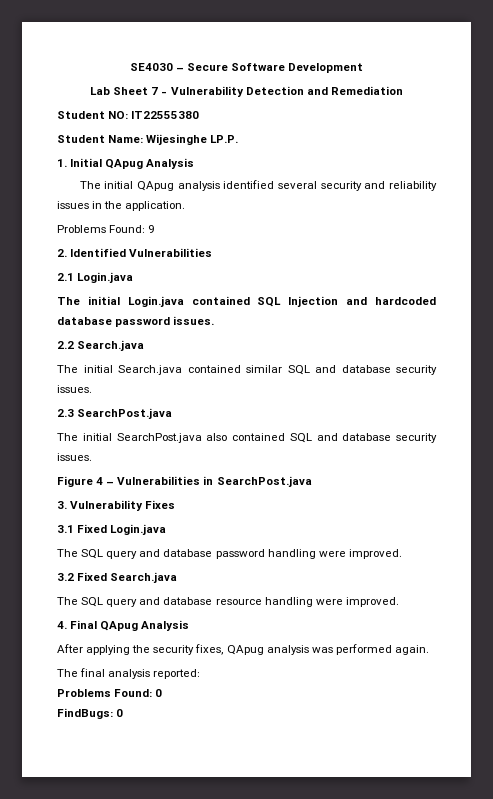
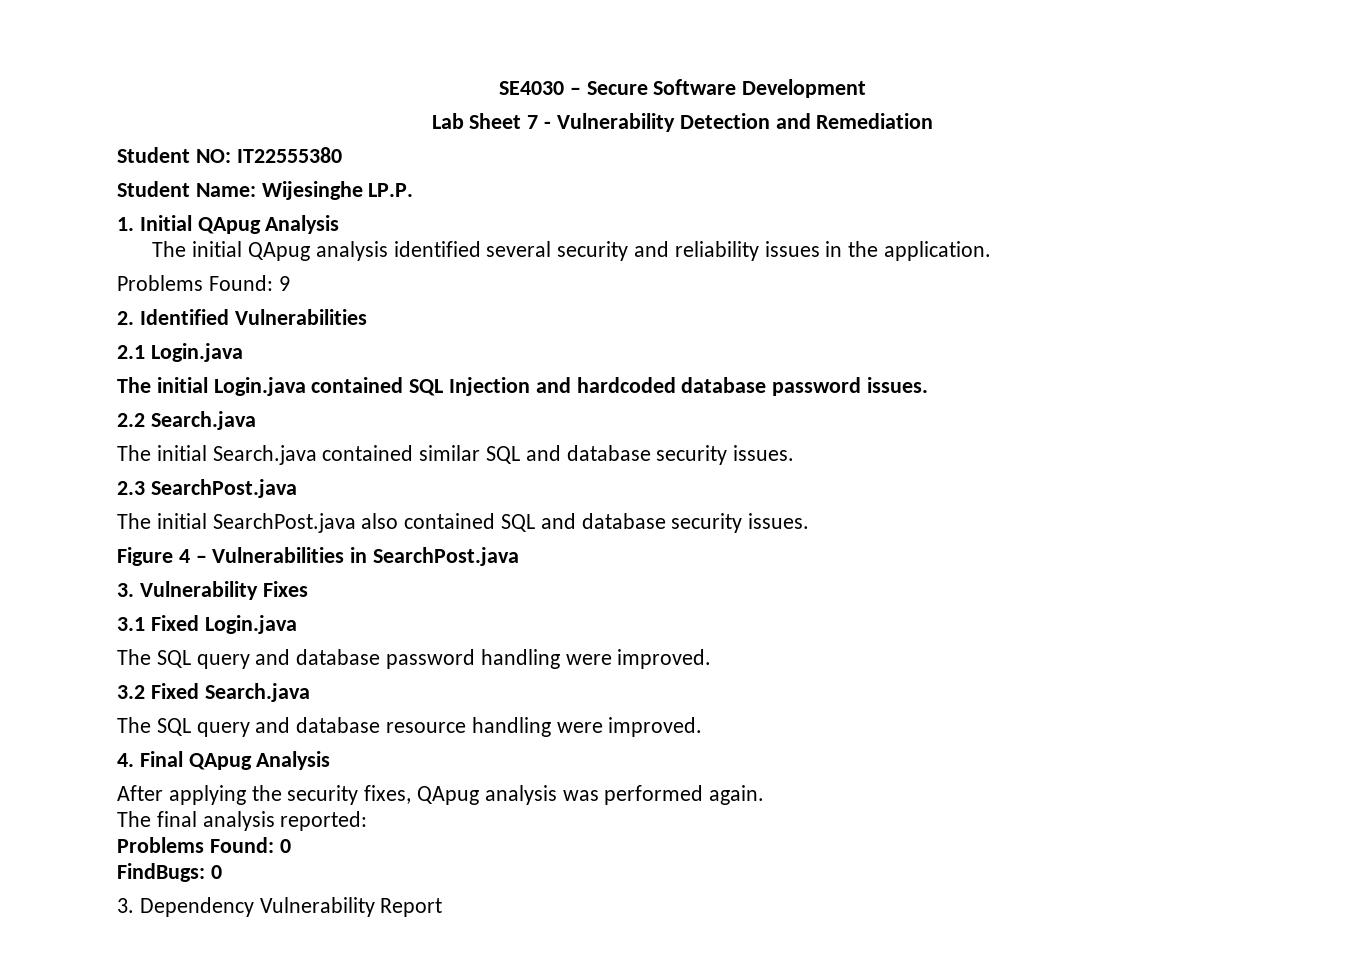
(124, 713) none -> [117,897,443,917] // 3. Dependency Vulnerability Report

